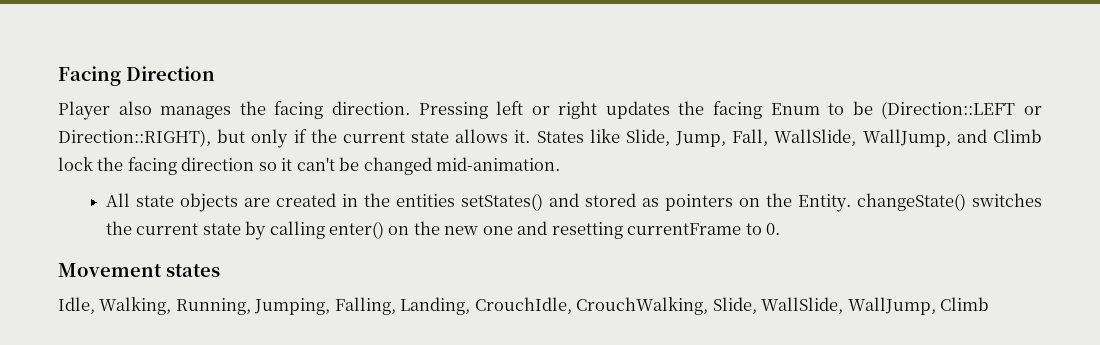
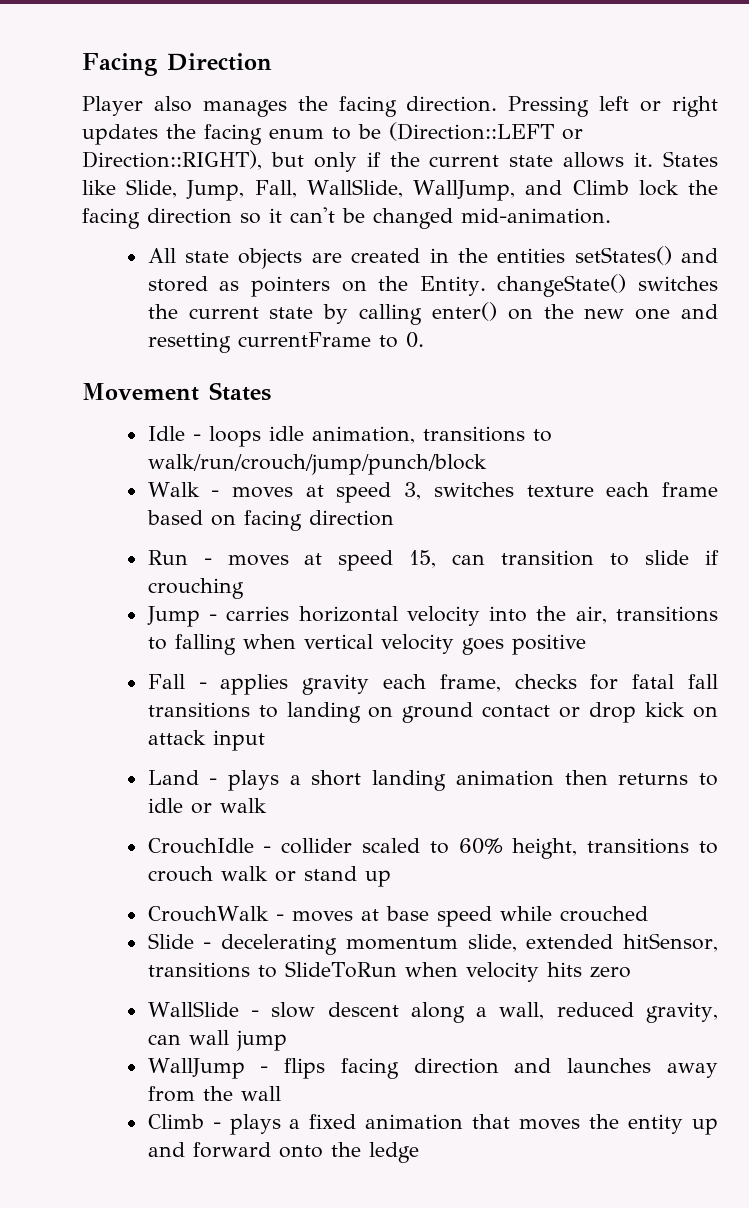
[770,103,820,115] Enum -> [269,128,324,139] enum
[166,264,220,277] [58,297,990,315] states // Idle, Walking, Running, Jumping, Falling, Landing, CrouchIdle, CrouchWalking, Slide, WallSlide, WallJump, Climb -> [209,382,271,401] [147,426,552,447] [147,454,487,475] [147,482,719,503] [146,510,394,531] [147,550,720,571] [147,578,244,599] [146,606,719,627] [147,634,586,655] [147,674,719,695] [147,702,718,723] [147,730,265,751] [147,770,718,791] [147,798,267,814] [147,838,719,859] [147,866,391,887] [147,906,648,927] [147,933,719,955] [147,961,631,982] [147,1001,719,1023] [147,1030,287,1051] [147,1058,718,1079] [147,1086,281,1102] [147,1114,719,1135] [147,1142,419,1163] States // Idle - loops idle animation, transitions to walk/run/crouch/jump/punch/block // Walk - moves at speed 3, switches texture each frame based on facing direction // Run - moves at speed 15, can transition to slide if crouching // Jump - carries horizontal velocity into the air, transitions to falling when vertical velocity goes positive // Fall - applies gravity each frame, checks for fatal fall transitions to landing on ground contact or drop kick on attack input // Land - plays a short landing animation then returns to idle or walk // CrouchIdle - collider scaled to 60% height, transitions to crouch walk or stand up // CrouchWalk - moves at base speed while crouched // Slide - decelerating momentum slide, extended hitSensor, transitions to SlideToRun when velocity hits zero // WallSlide - slow descent along a wall, reduced gravity, can wall jump // WallJump - flips facing direction and launches away from the wall // Climb - plays a fixed animation that moves the entity up and forward onto the ledge

